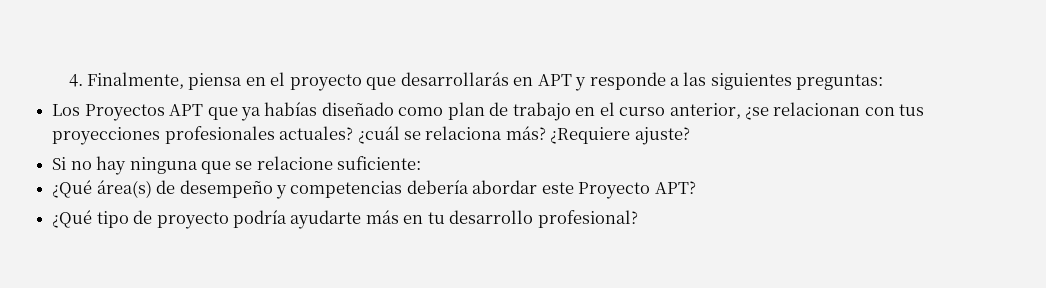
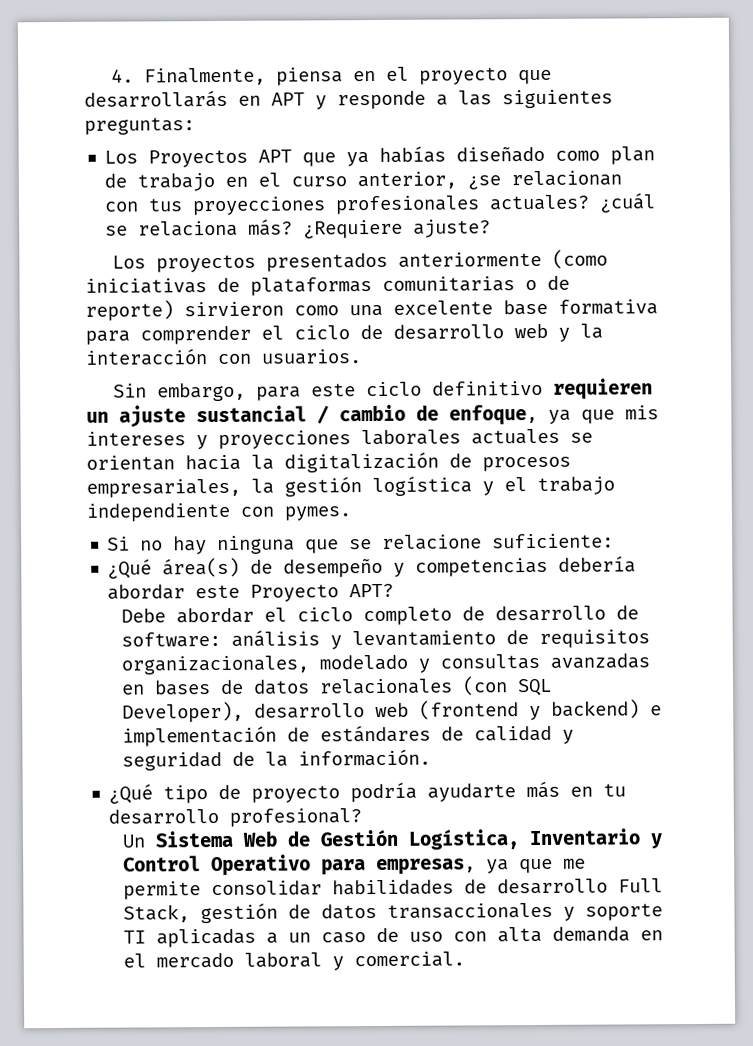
(690, 136) none -> [112,249,609,273] [85,275,570,296] [85,299,658,321] [85,323,603,345] [85,348,362,366] [113,378,654,402] [86,403,659,428] [86,428,593,450] [86,451,571,473] [86,475,615,498] [86,502,351,522] // Los proyectos presentados anteriormente (como iniciativas de plataformas comunitarias o de reporte) sirvieron como una excelente base formativa para comprender el ciclo de desarrollo web y la interacción con usuarios. // Sin embargo, para este ciclo definitivo requieren un ajuste sustancial / cambio de enfoque, ya que mis intereses y proyecciones laborales actuales se orientan hacia la digitalización de procesos empresariales, la gestión logística y el trabajo independiente con pymes.
(696, 187) none -> [121,605,640,626] [121,629,651,650] [121,653,651,675] [122,676,553,697] [122,699,663,723] [122,724,575,747] [122,748,432,771] // Debe abordar el ciclo completo de desarrollo de software: análisis y levantamiento de requisitos organizacionales, modelado y consultas avanzadas en bases de datos relacionales (con SQL Developer), desarrollo web (frontend y backend) e implementación de estándares de calidad y seguridad de la información.
(638, 219) none -> [122,828,664,850] [123,854,587,877] [123,878,664,900] [123,902,664,924] [123,926,664,948] [123,951,466,971] // Un Sistema Web de Gestión Logística, Inventario y Control Operativo para empresas, ya que me permite consolidar habilidades de desarrollo Full Stack, gestión de datos transaccionales y soporte TI aplicadas a un caso de uso con alta demanda en el mercado laboral y comercial.

